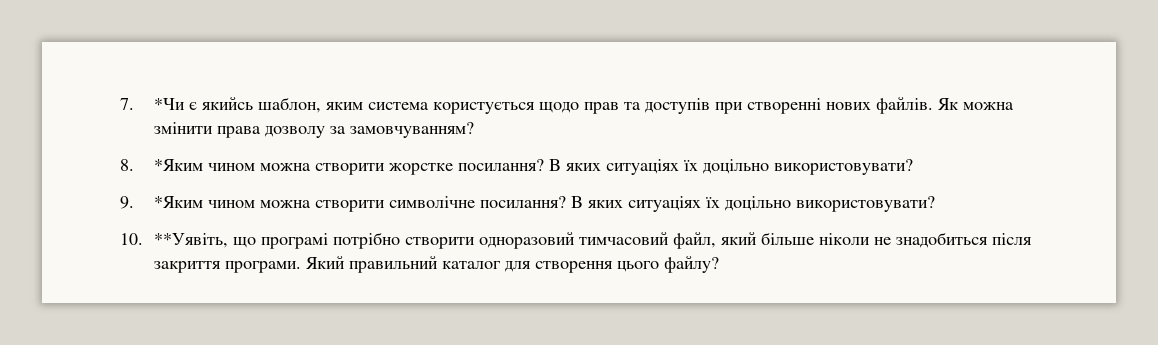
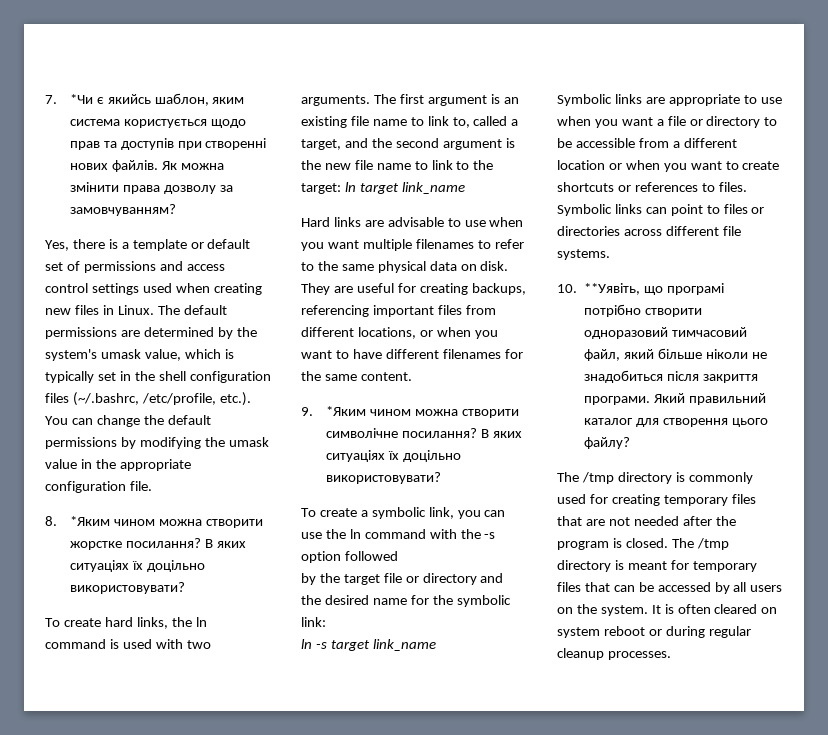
(474, 130) none -> [45,239,251,251] [45,261,225,273] [45,283,262,295] [45,305,227,315] [45,327,257,339] [45,349,234,361] [45,371,271,383] [45,392,251,406] [45,415,211,427] [45,437,269,449] [45,459,191,471] [45,481,152,493] // Yes, there is a template or default set of permissions and access control settings used when creating new files in Linux. The default permissions are determined by the system's umask value, which is typically set in the shell configuration files (~/.bashrc, /etc/profile, etc.). You can change the default permissions by modifying the umask value in the appropriate configuration file.
(913, 167) none -> [45,617,207,629] [45,639,211,649] [301,94,519,106] [301,116,519,128] [301,138,515,150] [301,160,494,170] [301,182,465,194] [301,217,524,227] [301,239,524,251] [301,261,509,273] [301,283,526,295] [301,305,496,317] [301,327,498,339] [301,349,523,359] [301,371,412,381] // To create hard links, the ln command is used with two arguments. The first argument is an existing file name to link to, called a target, and the second argument is the new file name to link to the target: ln target link_name // Hard links are advisable to use when you want multiple filenames to refer to the same physical data on disk. They are useful for creating backups, referencing important files from different locations, or when you want to have different filenames for the same content.
(935, 204) none -> [301,507,506,519] [301,529,496,539] [301,551,398,563] [301,573,504,585] [301,595,511,607] [301,617,326,627] [301,639,436,651] [557,94,782,106] [557,116,778,128] [557,138,737,148] [557,160,780,172] [557,182,747,192] [557,204,765,216] [557,226,741,236] [557,249,610,260] // To create a symbolic link, you can use the ln command with the -s option followed // by the target file or directory and the desired name for the symbolic link: // ln -s target link_name // Symbolic links are appropriate to use when you want a file or directory to be accessible from a different location or when you want to create shortcuts or references to files. Symbolic links can point to files or directories across different file systems.
(719, 264) none -> [557,472,753,484] [557,494,756,506] [557,516,736,526] [557,538,729,550] [557,560,757,572] [557,582,783,594] [557,604,778,616] [557,626,751,638] [557,648,671,660] // The /tmp directory is commonly used for creating temporary files that are not needed after the program is closed. The /tmp directory is meant for temporary files that can be accessed by all users on the system. It is often cleared on system reboot or during regular cleanup processes.

